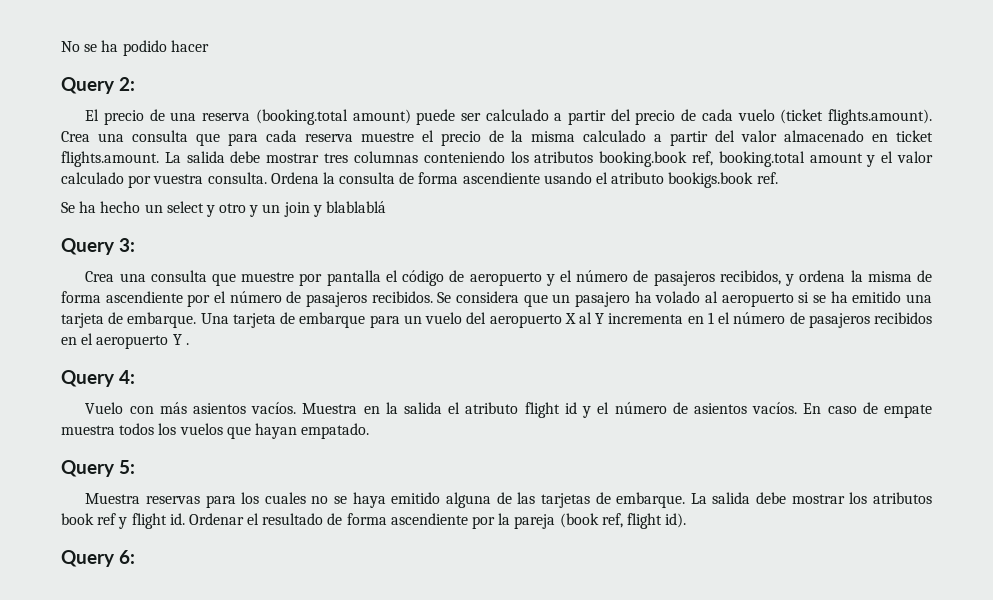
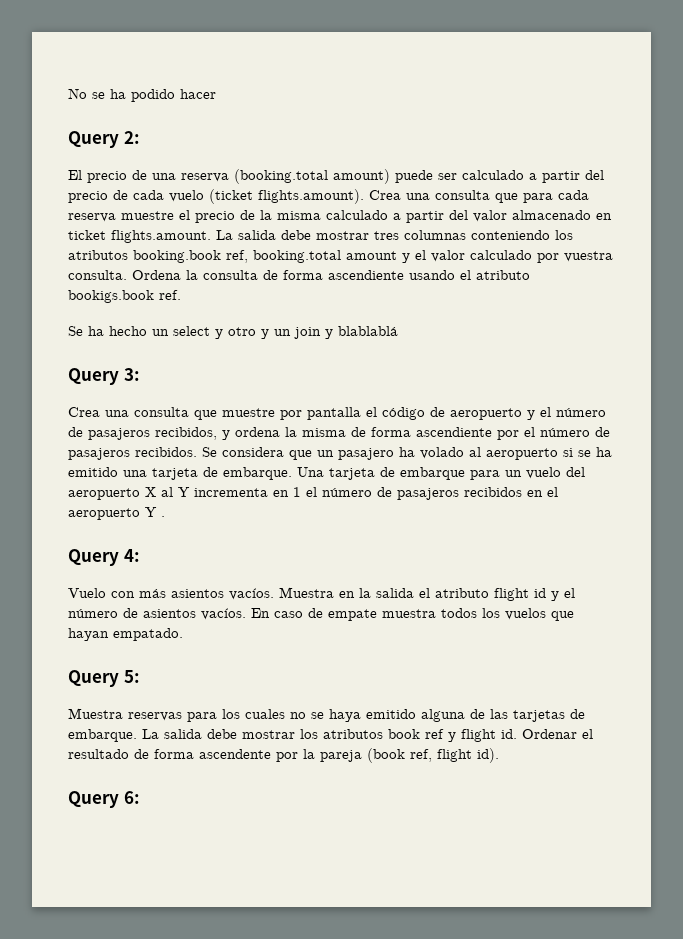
[390,513,468,525] ascendiente -> [199,749,271,759] ascendente

